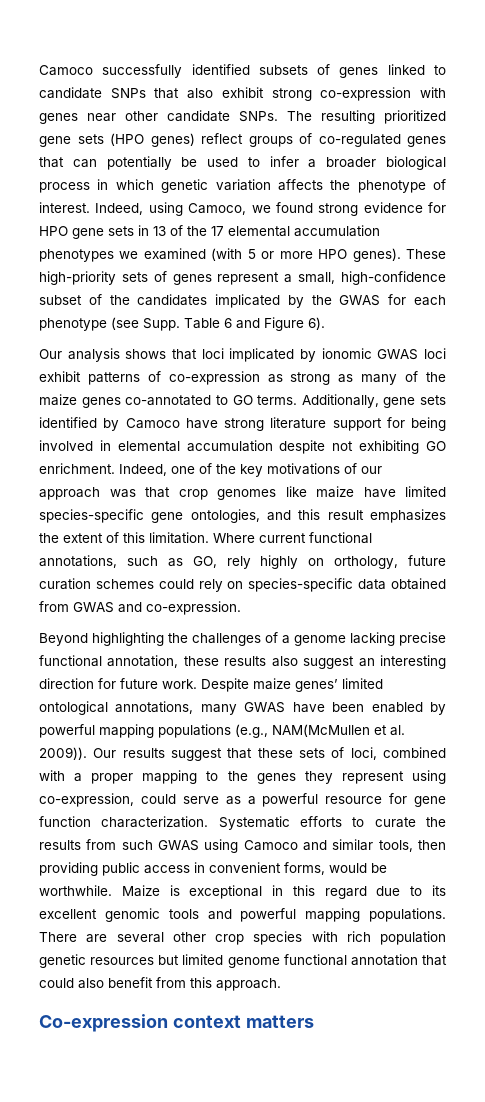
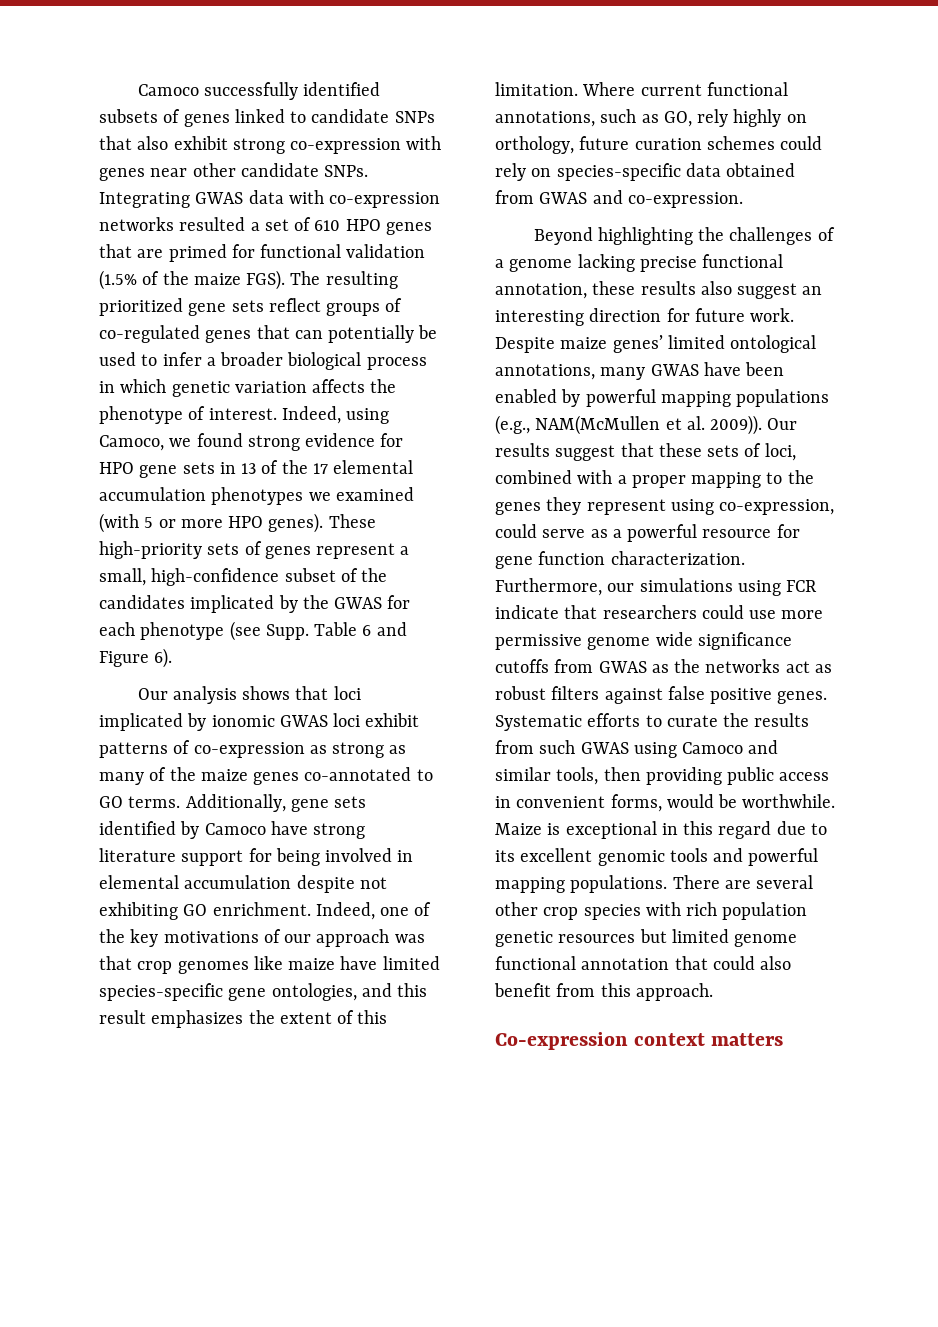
(278, 116) none -> [99,190,441,208] [99,217,432,235] [99,244,426,262] [99,270,286,290] Integrating GWAS data with co-expression networks resulted a set of 610 HPO genes that are primed for functional validation (1.5% of the maize FGS).
[110,133,195,147] (HPO genes) -> (264, 306) none
(209, 822) none -> [495,578,818,596] [495,605,824,619] [495,632,792,650] [495,659,832,673] [495,686,828,704] Furthermore, our simulations using FCR indicate that researchers could use more permissive genome wide significance cutoffs from GWAS as the networks act as robust filters against false positive genes.

